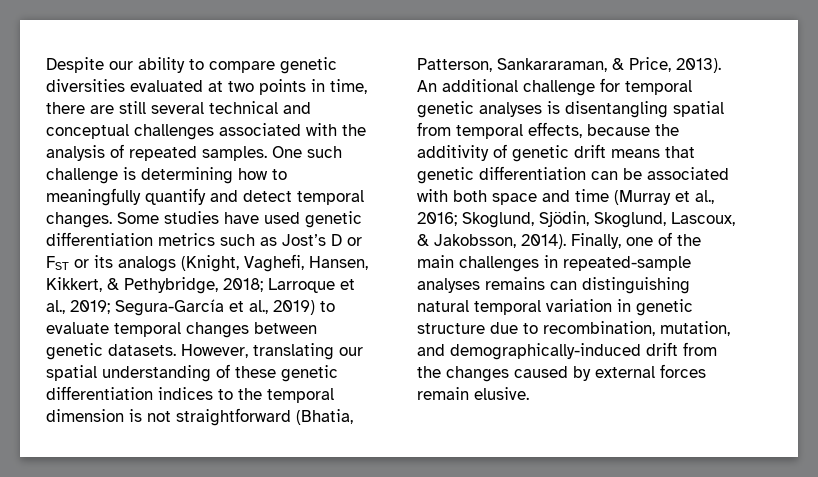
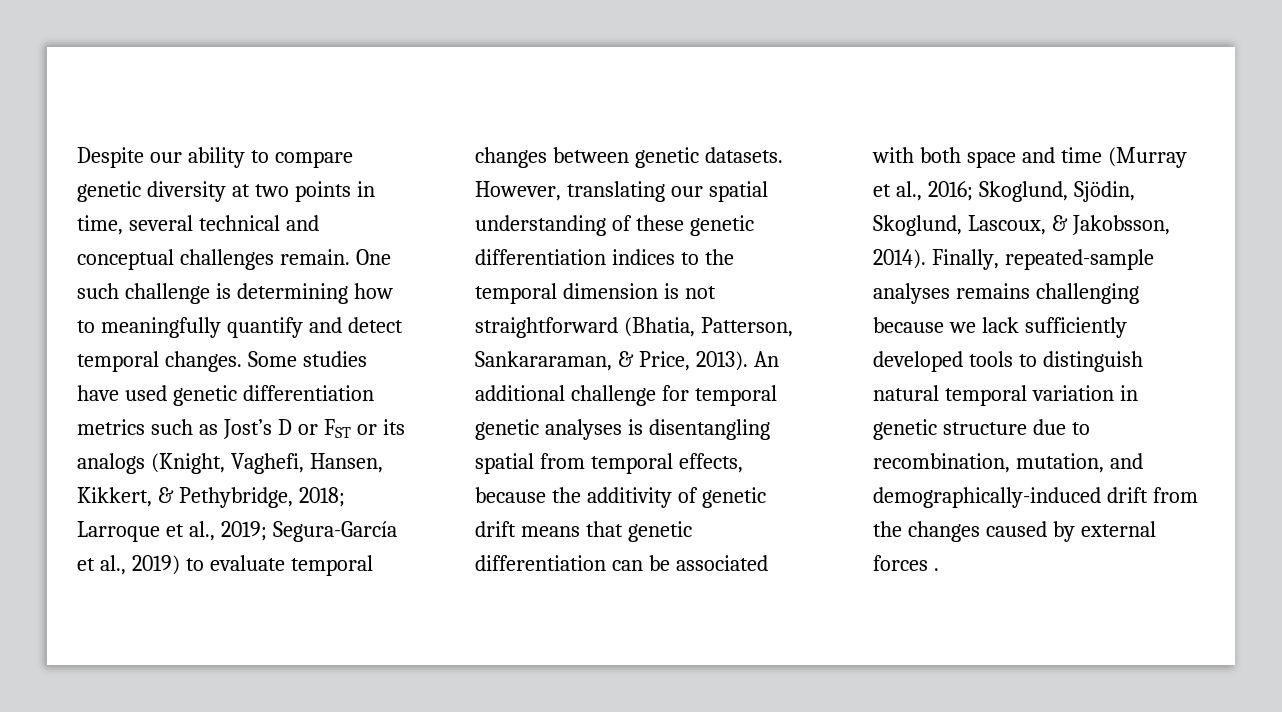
[46,79,203,92] diversities evaluated -> [146,181,226,202] diversity
[46,101,146,114] there are still -> (123, 225) none
[219,123,366,136] [46,144,267,161] associated with the analysis of repeated samples. -> [279,249,350,265] remain.
[626,232,701,246] [417,255,691,272] [417,277,690,294] one of the main challenges in repeated-sample analyses remains can distinguishing -> [1004,249,1154,270] [873,283,1139,304] [873,317,1127,338] [873,351,1143,372] repeated-sample analyses remains challenging because we lack sufficiently developed tools to distinguish
[417,387,529,400] remain elusive. -> [933,568,939,571] .

